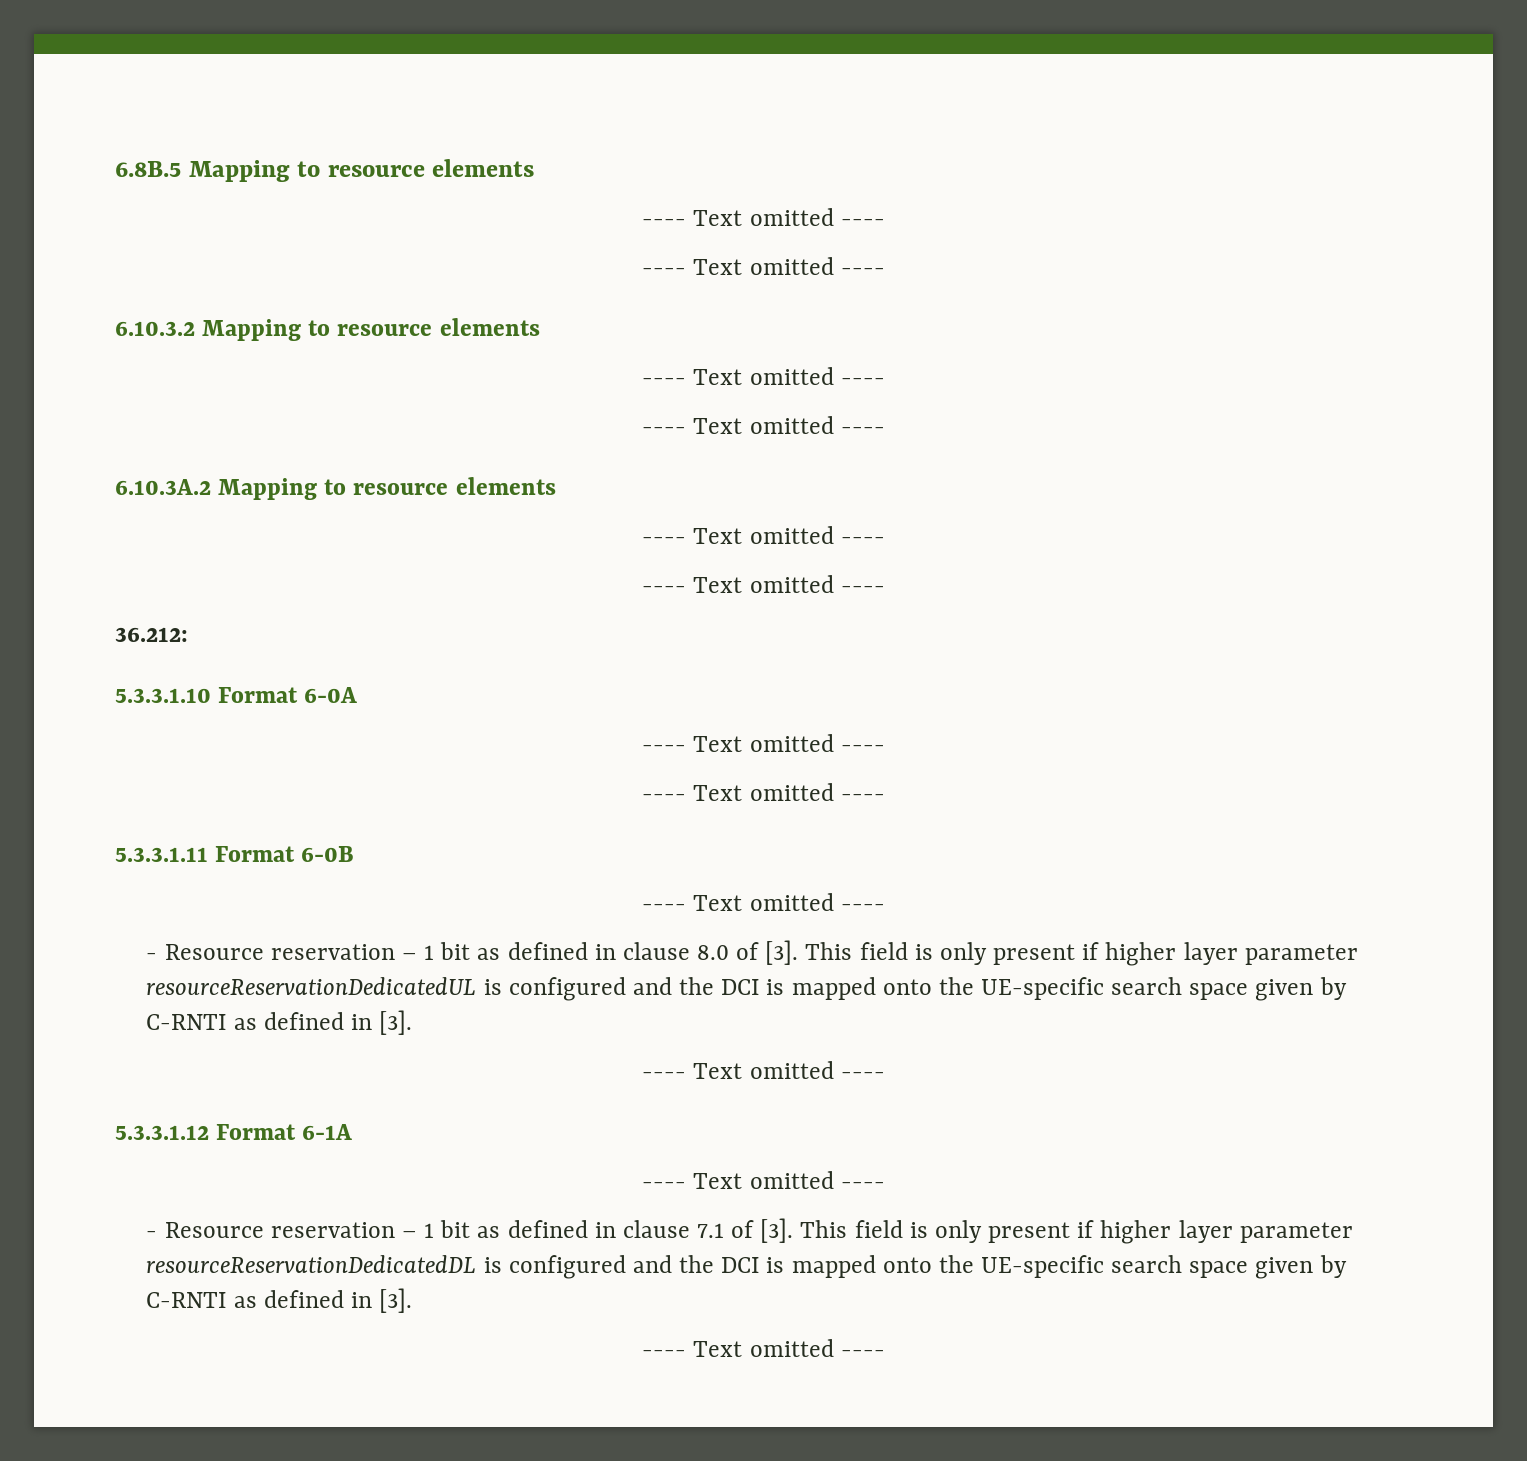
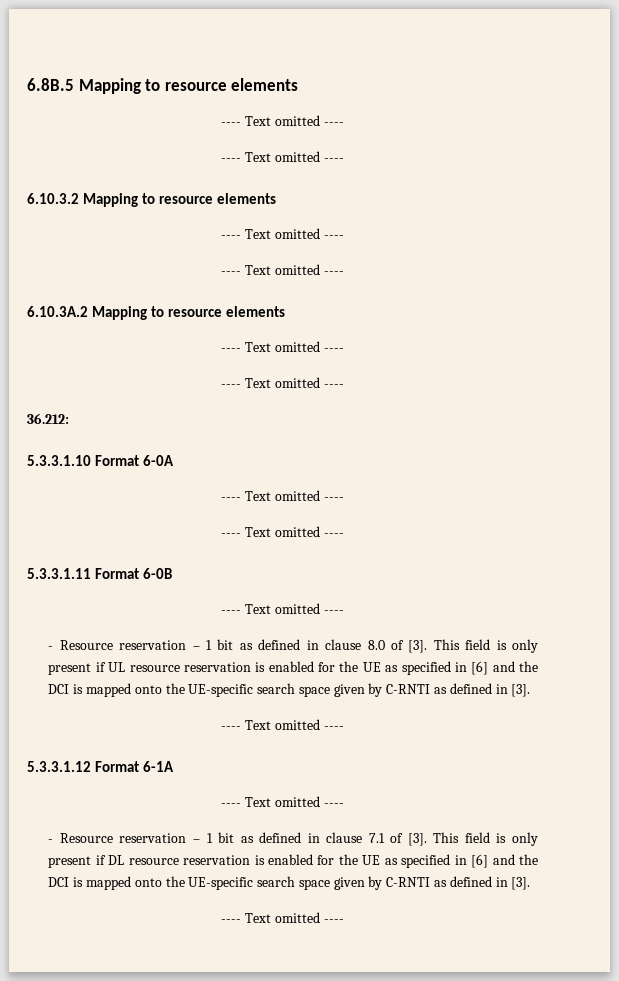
[1105,942,1358,966] [146,977,626,1001] higher layer parameter resourceReservationDedicatedUL is configured -> [108,661,489,675] UL resource reservation is enabled for the UE as specified in [6]
[1100,1220,1353,1244] [146,1255,626,1279] higher layer parameter resourceReservationDedicatedDL is configured -> [108,854,489,868] DL resource reservation is enabled for the UE as specified in [6]

